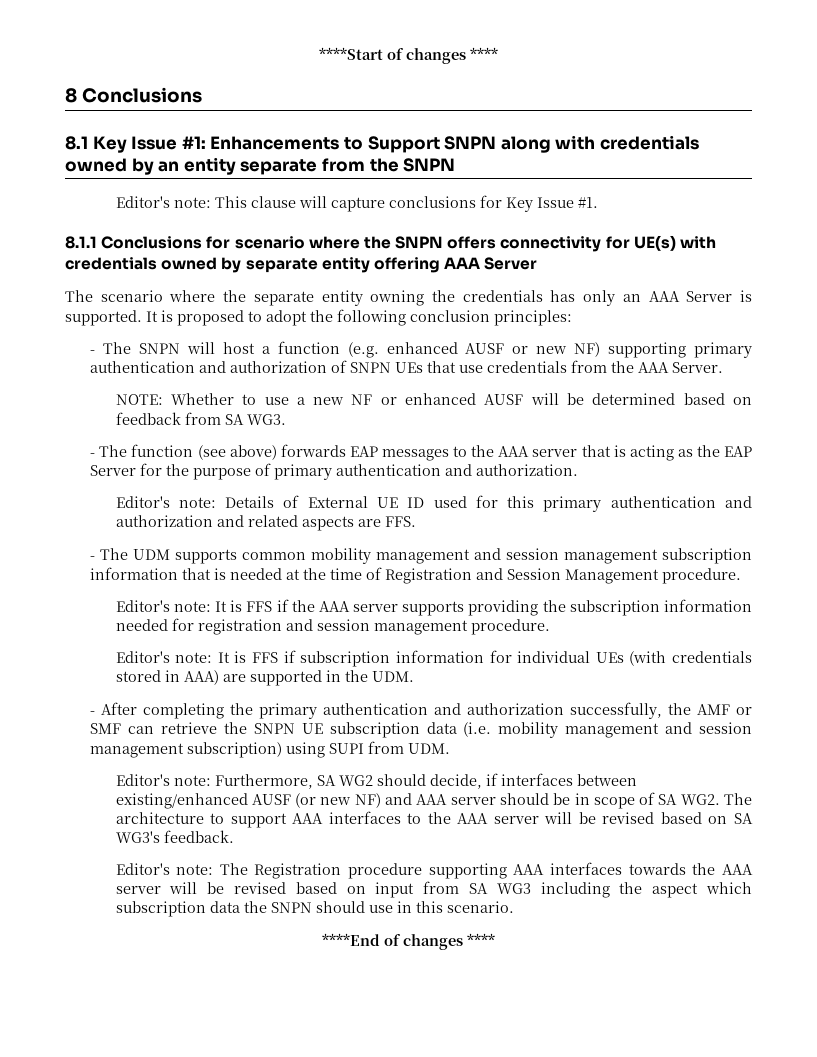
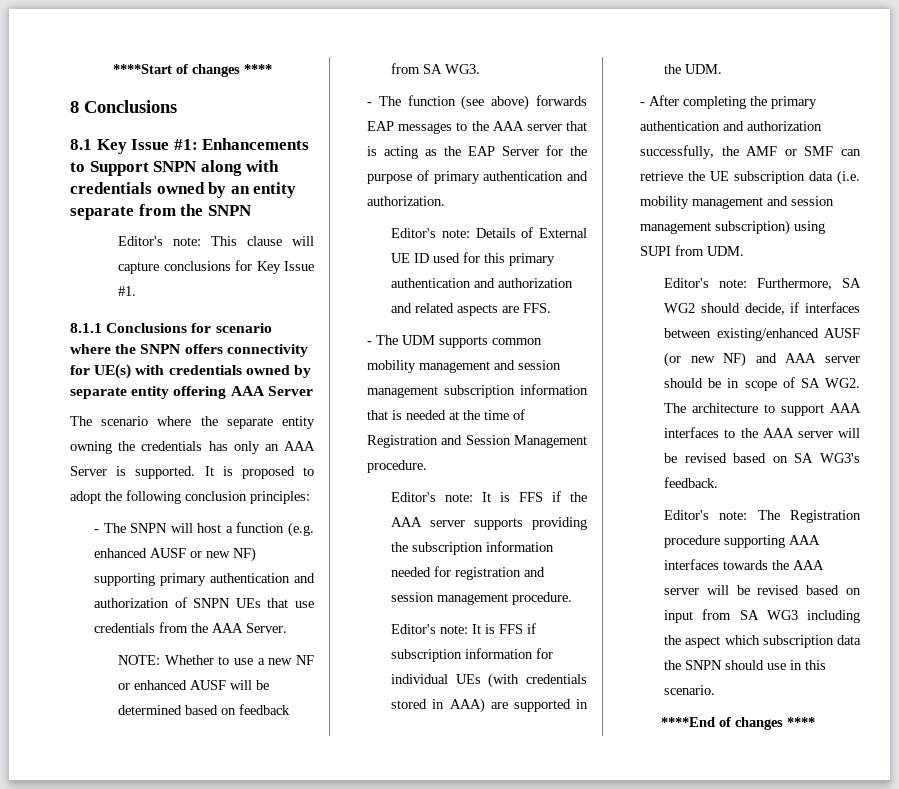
[253,723,295,734] SNPN -> (706, 176) none

